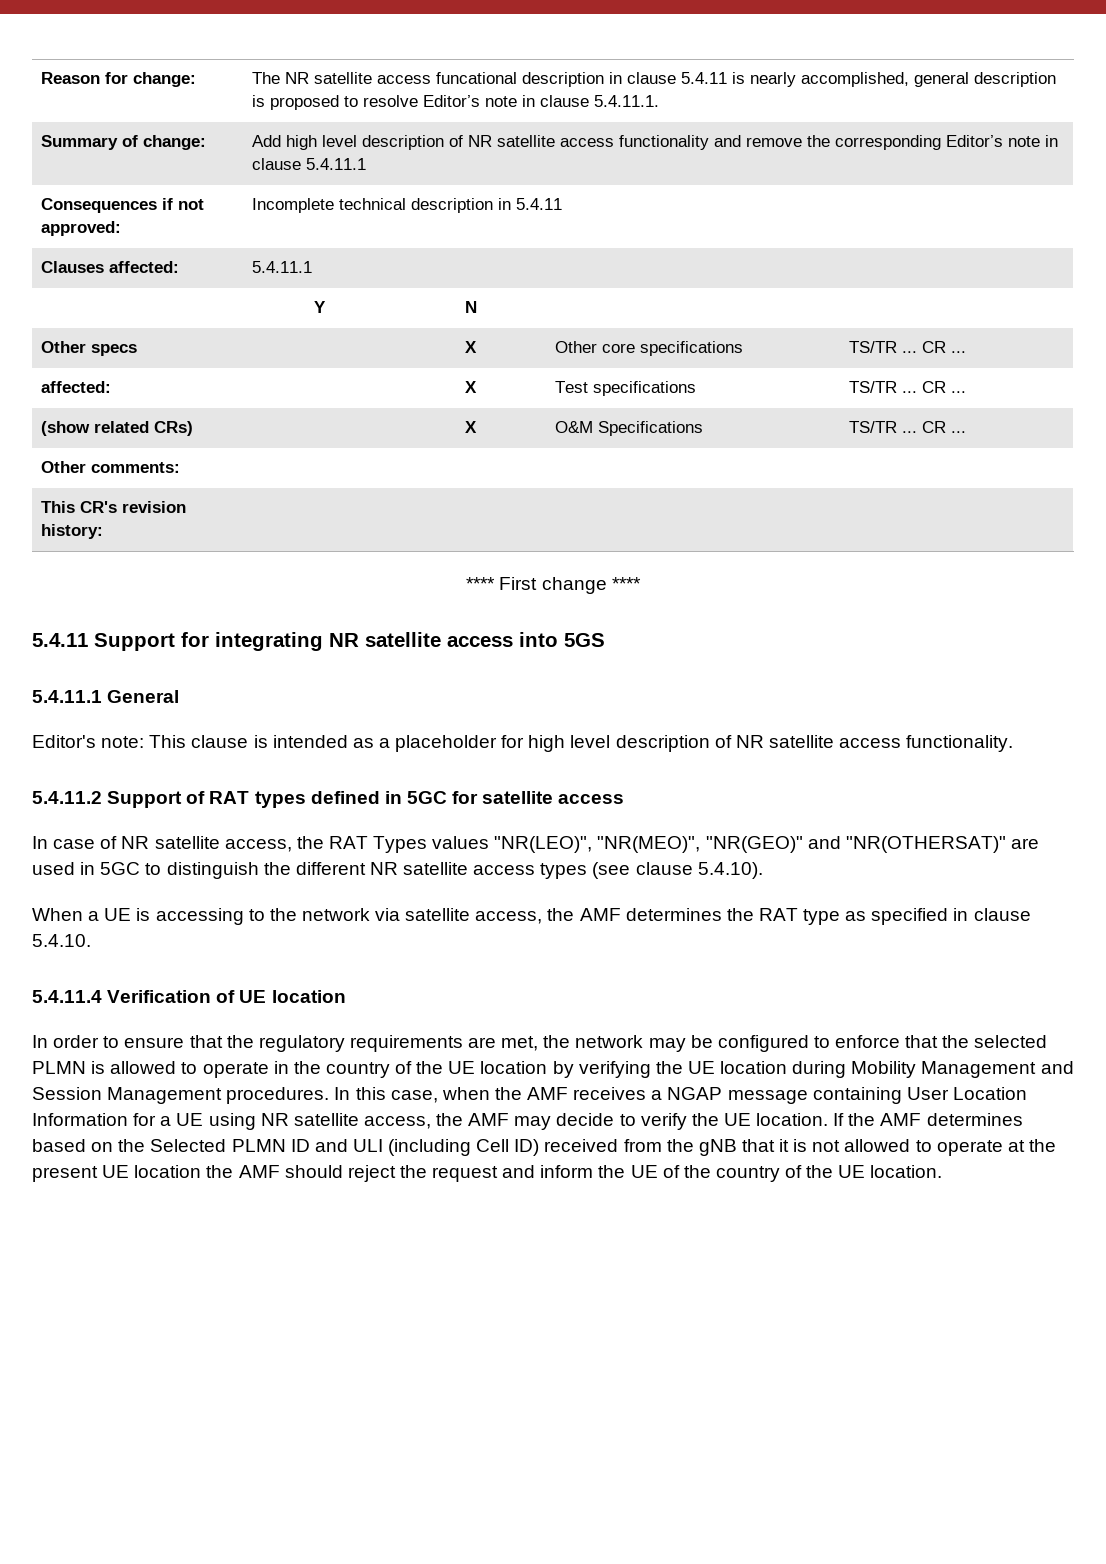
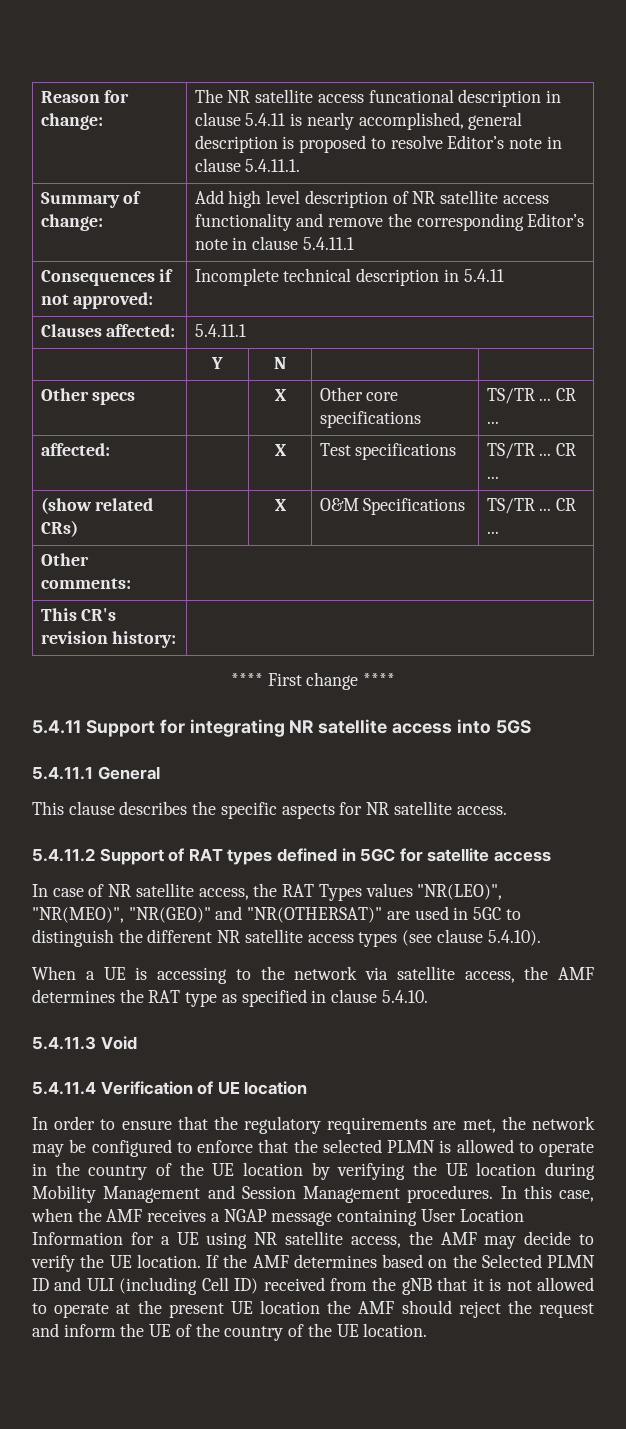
[32,735,1014,752] Editor's note: This clause is intended as a placeholder for high level description of NR satellite access functionality. -> [32,801,507,819] This clause describes the specific aspects for NR satellite access.
(91, 940) none -> [32,1036,137,1050] // 5.4.11.3 Void

